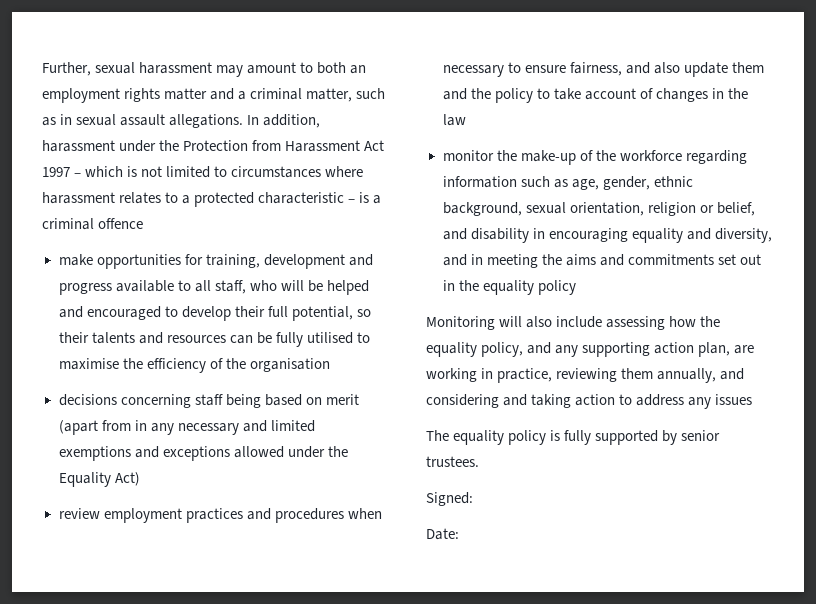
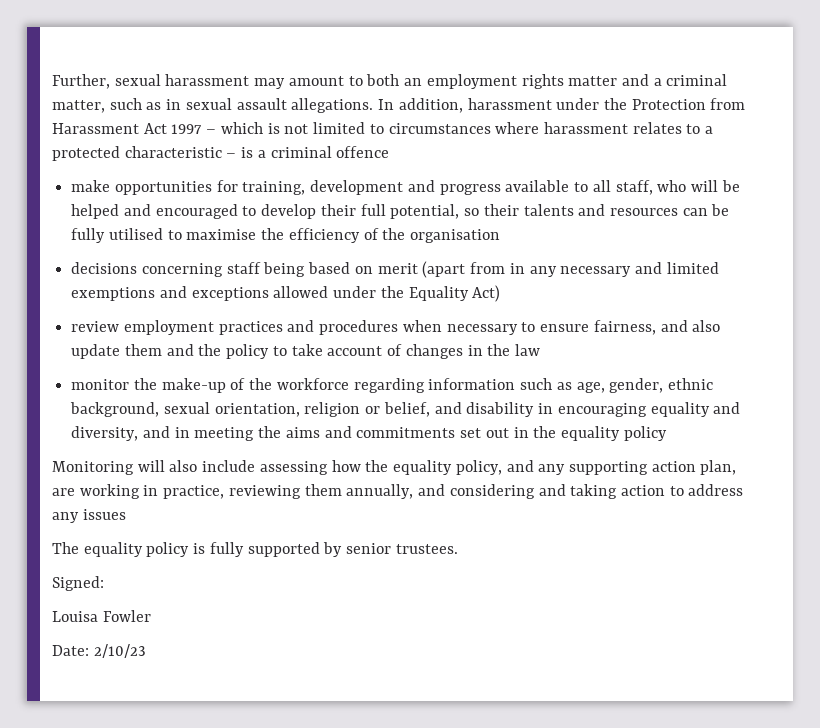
(473, 499) none -> [52,610,151,622] // Louisa Fowler
(459, 534) none -> [93,644,146,658] 2/10/23

